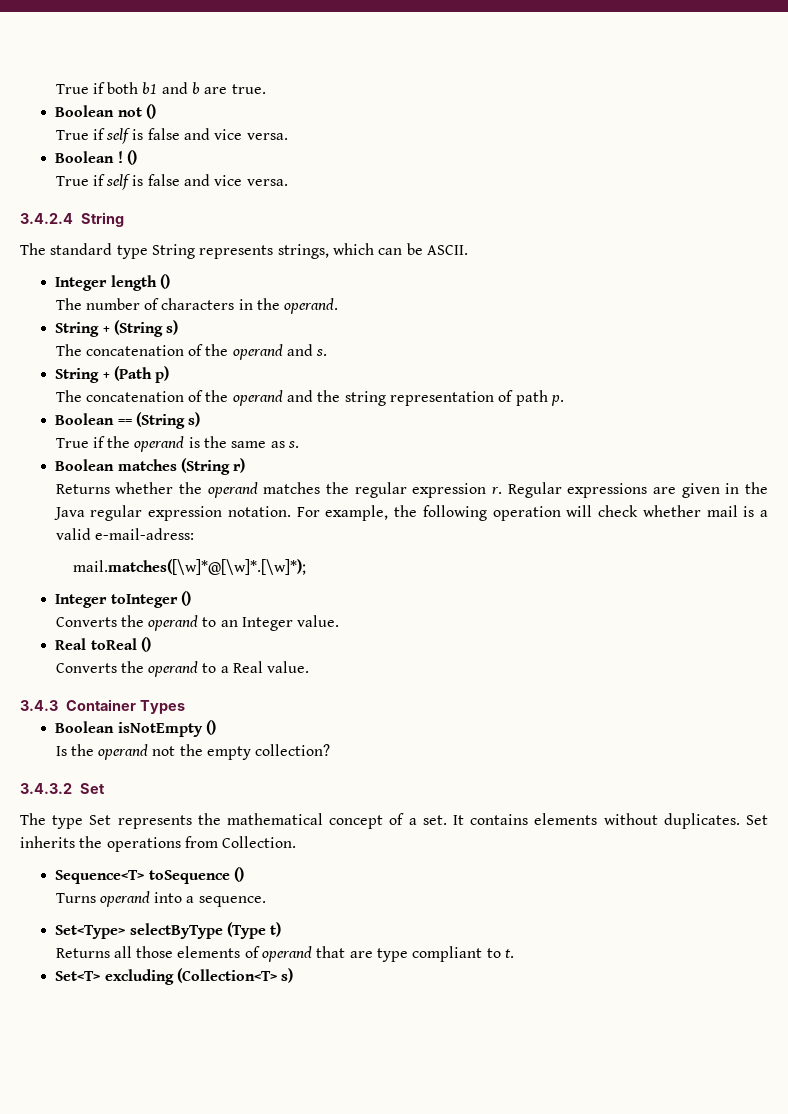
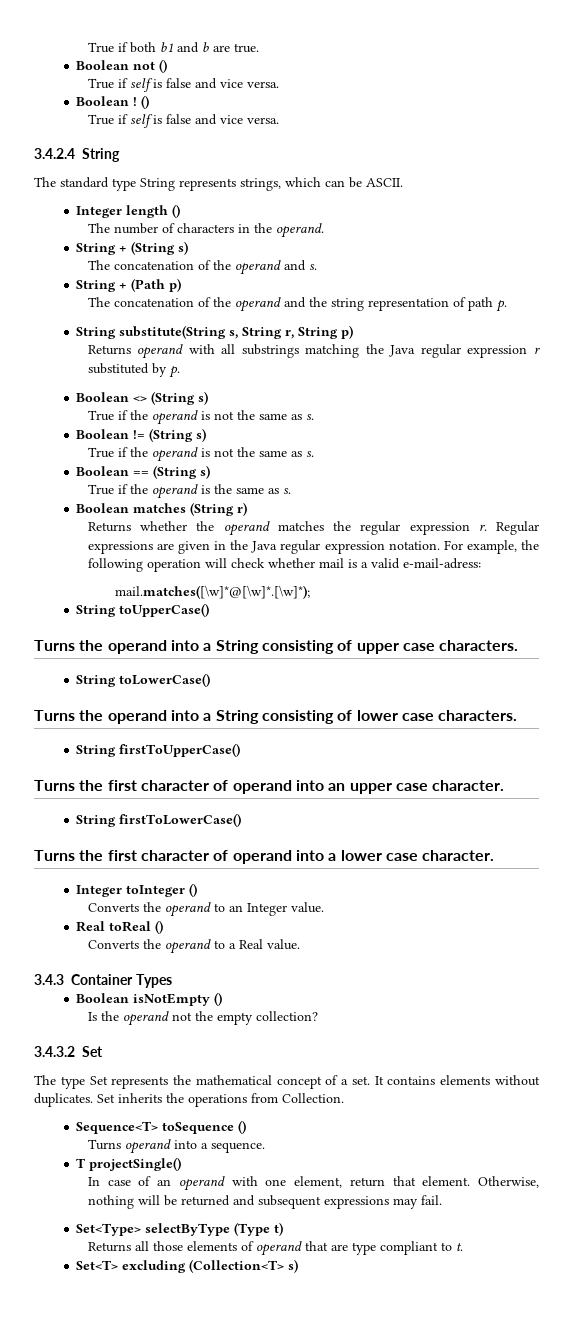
(565, 400) none -> [76,325,354,339] [87,344,540,359] [87,363,180,378] [76,391,209,405] [87,410,314,425] [76,428,207,442] [87,447,314,462] // String substitute(String s, String r, String p) // Returns operand with all substrings matching the Java regular expression r substituted by p. // Boolean <> (String s) // True if the operand is not the same as s. // Boolean != (String s) // True if the operand is not the same as s.
(307, 567) none -> [76,603,210,617] [34,640,519,654] [76,673,211,687] [34,710,518,724] [76,743,241,757] [34,780,505,794] [76,813,242,827] [34,850,495,864] // String toUpperCase() // Turns the operand into a String consisting of upper case characters. // String toLowerCase() // Turns the operand into a String consisting of lower case characters. // String firstToUpperCase() // Turns the first character of operand into an upper case character. // String firstToLowerCase() // Turns the first character of operand into a lower case character.
(266, 901) none -> [76,1157,182,1171] [87,1176,539,1191] [87,1195,442,1209] // T projectSingle() // In case of an operand with one element, return that element. Otherwise, nothing will be returned and subsequent expressions may fail.

